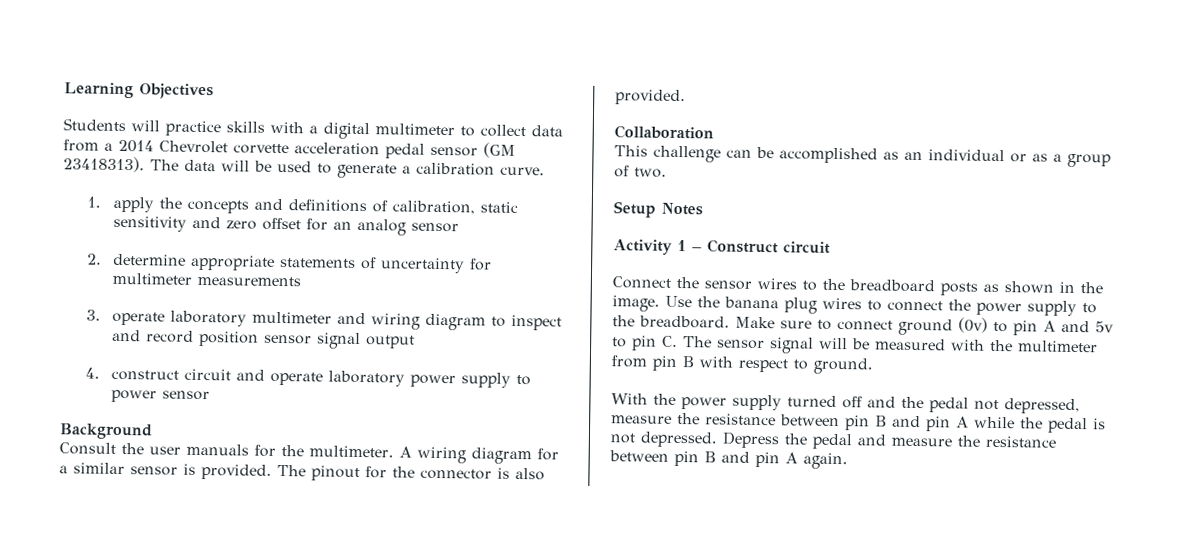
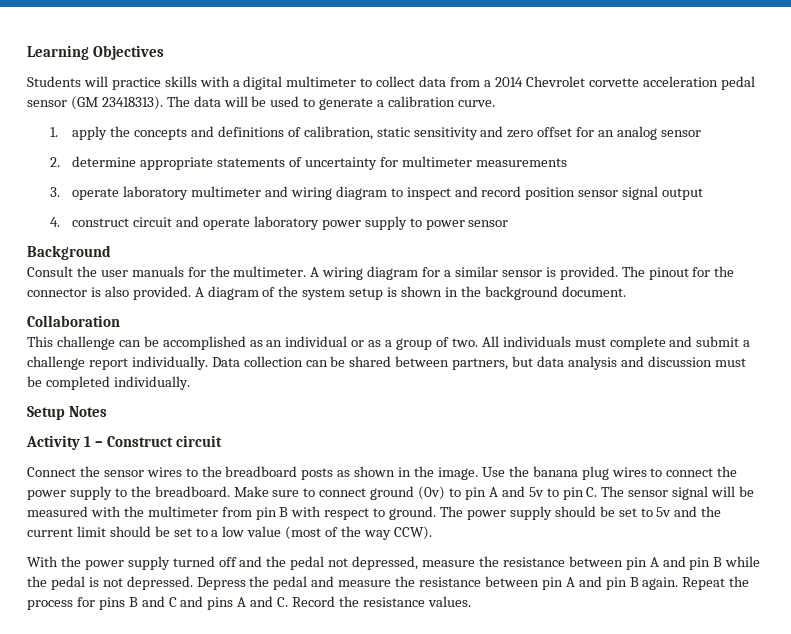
(686, 97) none -> [194,286,626,300] A diagram of the system setup is shown in the background document.
(667, 172) none -> [481,336,751,350] [27,356,746,370] [27,376,190,390] All individuals must complete and submit a challenge report individually. Data collection can be shared between partners, but data analysis and discussion must be completed individually.
(873, 366) none -> [440,506,722,520] [27,526,432,540] The power supply should be set to 5v and the current limit should be set to a low value (most of the way CCW).
[875,415,969,432] B and pin A -> [649,556,723,570] A and pin B
[704,451,848,470] B and pin A again. -> [565,576,750,590] [27,596,471,610] A and pin B again. Repeat the process for pins B and C and pins A and C. Record the resistance values.

